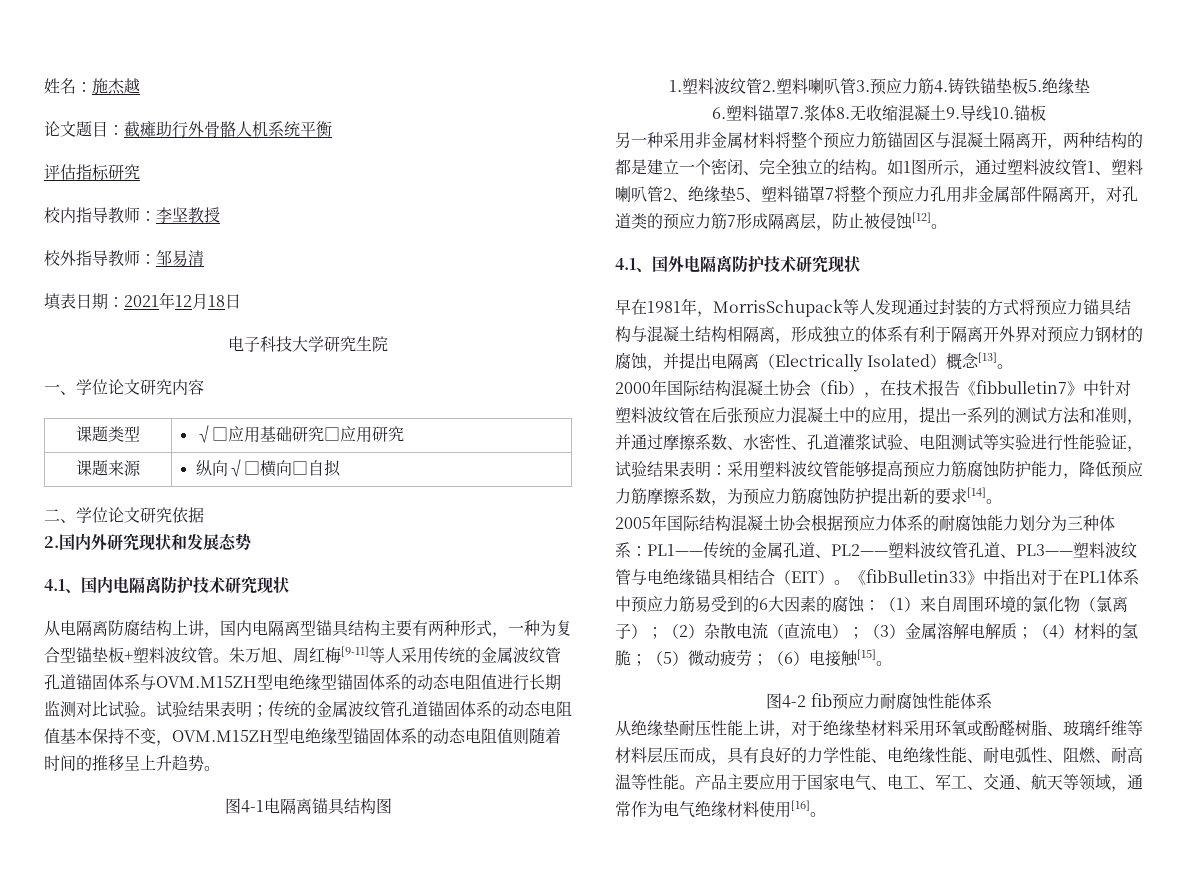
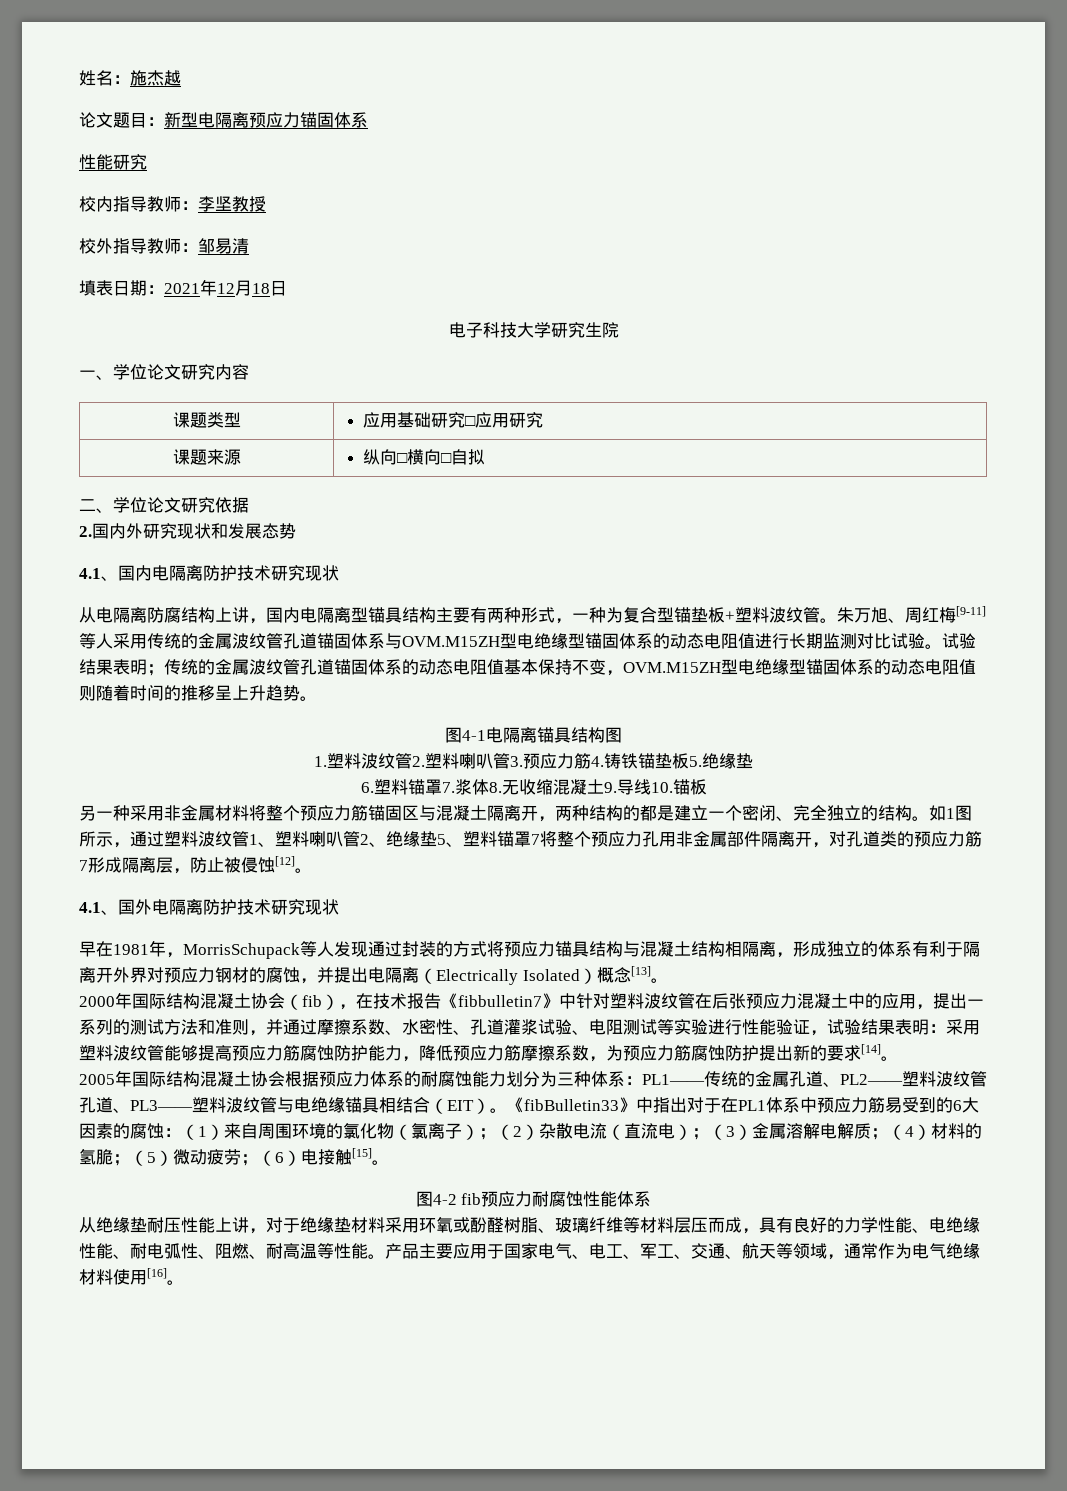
[124,121,332,138] [44,164,109,181] 截瘫助行外骨骼人机系统平衡 // 评估指标 -> [164,112,368,128] [79,154,113,170] 新型电隔离预应力锚固体系 // 性能
[195,425,228,443] √□ -> (241, 420) none
[227,459,260,477] √□ -> [397,453,409,463] □

